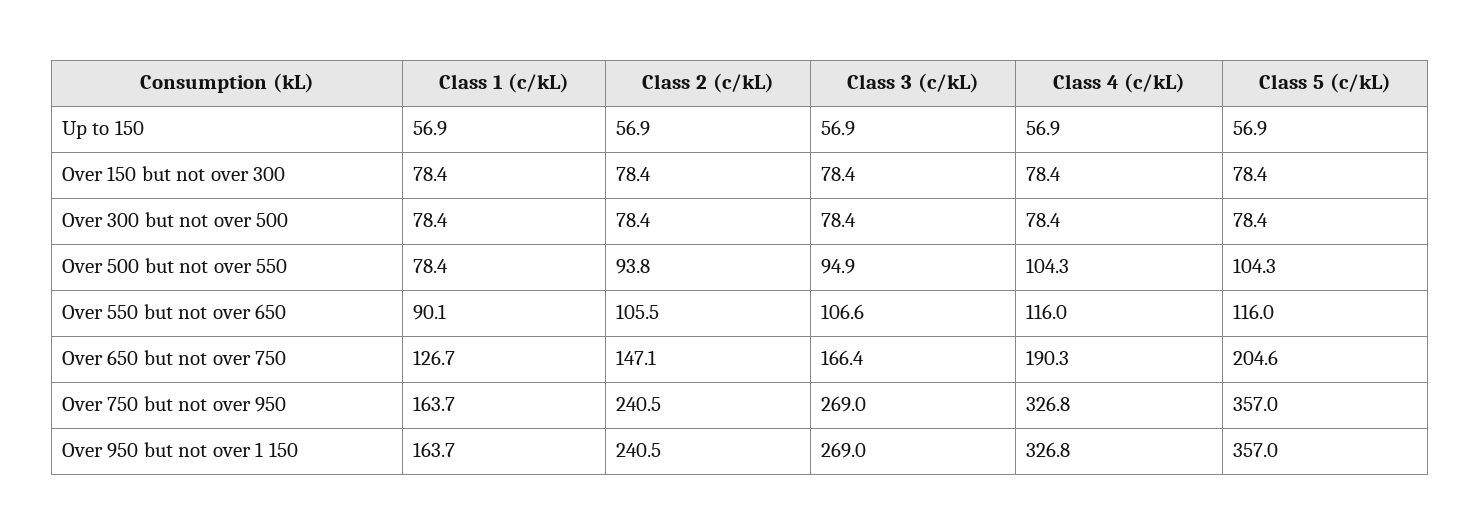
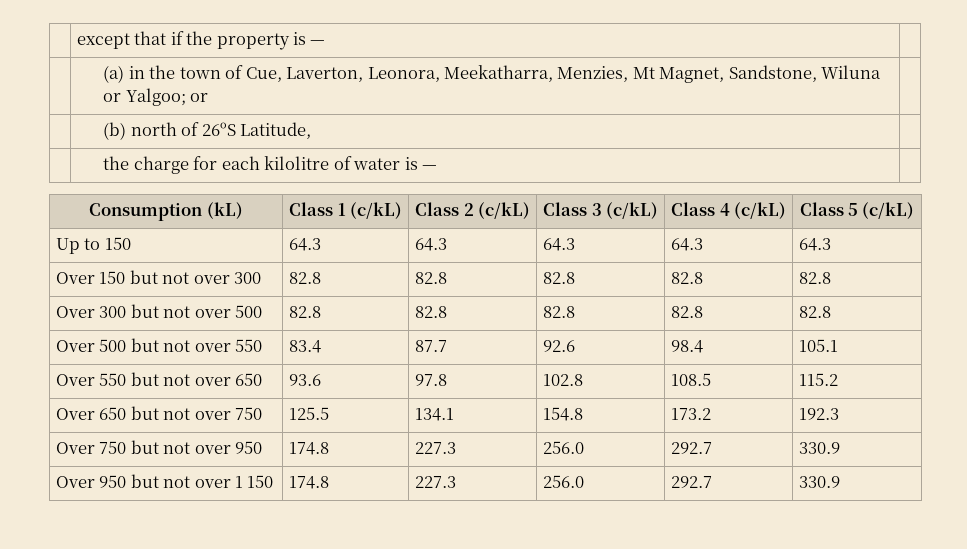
(140, 84) none -> [76,31,326,50] [103,65,882,83] [103,88,209,106] [103,122,312,140] [103,156,437,174] | except that if the property is — | // | (a) in the town of Cue, Laverton, Leonora, Meekatharra, Menzies, Mt Magnet, Sandstone, Wiluna or Yalgoo; or | // | (b) north of 26ºS Latitude, | // | the charge for each kilolitre of water is — | //
[412,120,447,136] [615,120,650,136] [820,120,855,136] [1025,120,1060,136] [1232,120,1267,136] 56.9 | 56.9 | 56.9 | 56.9 | 56.9 -> [288,238,321,251] [414,238,447,251] [542,238,575,251] [670,238,703,251] [798,238,831,251] 64.3 | 64.3 | 64.3 | 64.3 | 64.3
[412,167,448,181] [615,167,651,181] [820,167,856,181] [1025,167,1061,181] [1232,167,1268,181] 78.4 | 78.4 | 78.4 | 78.4 | 78.4 -> [288,272,321,284] [414,272,447,284] [542,272,575,284] [670,272,703,284] [798,272,831,284] 82.8 | 82.8 | 82.8 | 82.8 | 82.8
[412,213,448,227] [615,213,651,227] [820,213,856,227] [1025,213,1061,227] [1232,213,1268,227] 78.4 | 78.4 | 78.4 | 78.4 | 78.4 -> [288,306,321,318] [414,306,447,318] [542,306,575,318] [670,306,703,318] [798,306,831,318] 82.8 | 82.8 | 82.8 | 82.8 | 82.8
[412,259,448,273] [615,259,650,274] [820,259,855,274] [1025,258,1069,273] [1232,258,1276,273] 78.4 | 93.8 | 94.9 | 104.3 | 104.3 -> [288,340,321,353] [414,340,447,352] [542,340,575,352] [670,340,703,353] [798,339,838,352] 83.4 | 87.7 | 92.6 | 98.4 | 105.1
[412,304,446,320] [615,304,659,319] [820,304,864,319] [1025,304,1067,319] [1232,304,1274,319] 90.1 | 105.5 | 106.6 | 116.0 | 116.0 -> [288,374,321,386] [414,374,447,386] [542,374,583,386] [670,373,711,386] [798,373,838,386] 93.6 | 97.8 | 102.8 | 108.5 | 115.2
[412,350,455,365] [615,350,656,365] [820,350,864,365] [1025,350,1069,366] [1232,350,1278,365] 126.7 | 147.1 | 166.4 | 190.3 | 204.6 -> [288,407,329,420] [414,408,454,421] [542,407,583,421] [670,408,711,420] [798,408,839,420] 125.5 | 134.1 | 154.8 | 173.2 | 192.3
[412,396,455,411] [615,397,661,411] [820,396,866,412] [1025,396,1070,411] [1232,397,1278,411] 163.7 | 240.5 | 269.0 | 326.8 | 357.0 -> [288,442,329,455] [414,442,456,454] [542,441,584,454] [670,442,712,454] [798,442,840,454] 174.8 | 227.3 | 256.0 | 292.7 | 330.9
[412,442,455,457] [615,443,661,457] [820,442,866,458] [1025,442,1070,457] [1232,443,1278,457] 163.7 | 240.5 | 269.0 | 326.8 | 357.0 -> [288,476,329,489] [414,476,456,488] [542,475,584,488] [670,476,712,488] [798,476,840,488] 174.8 | 227.3 | 256.0 | 292.7 | 330.9

